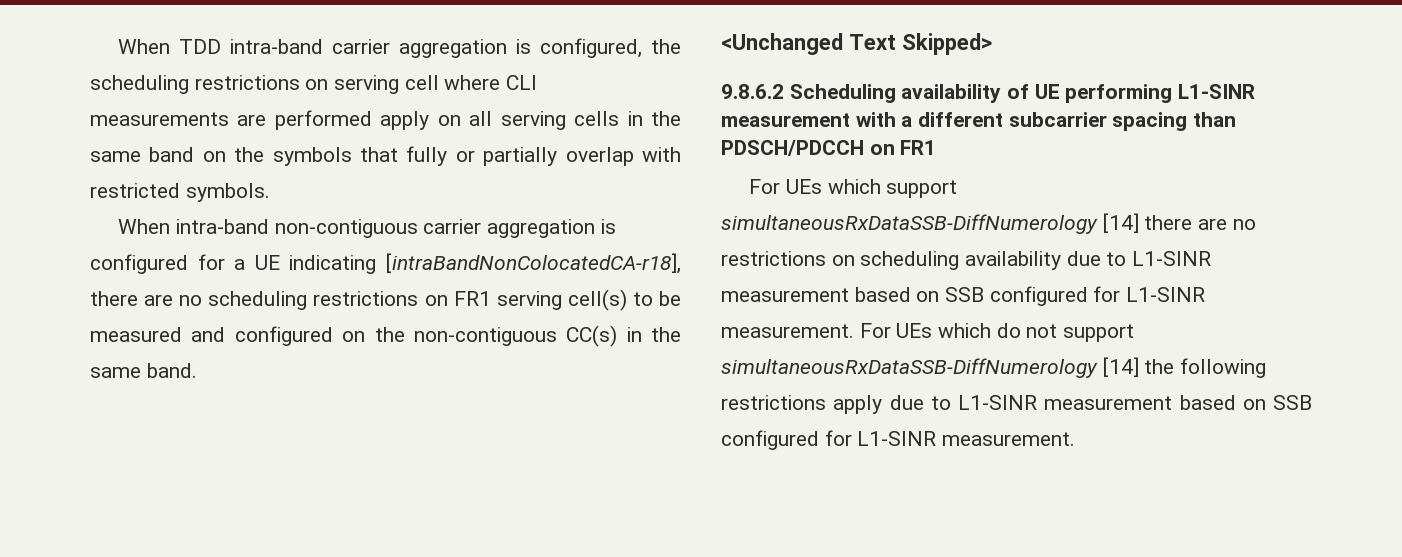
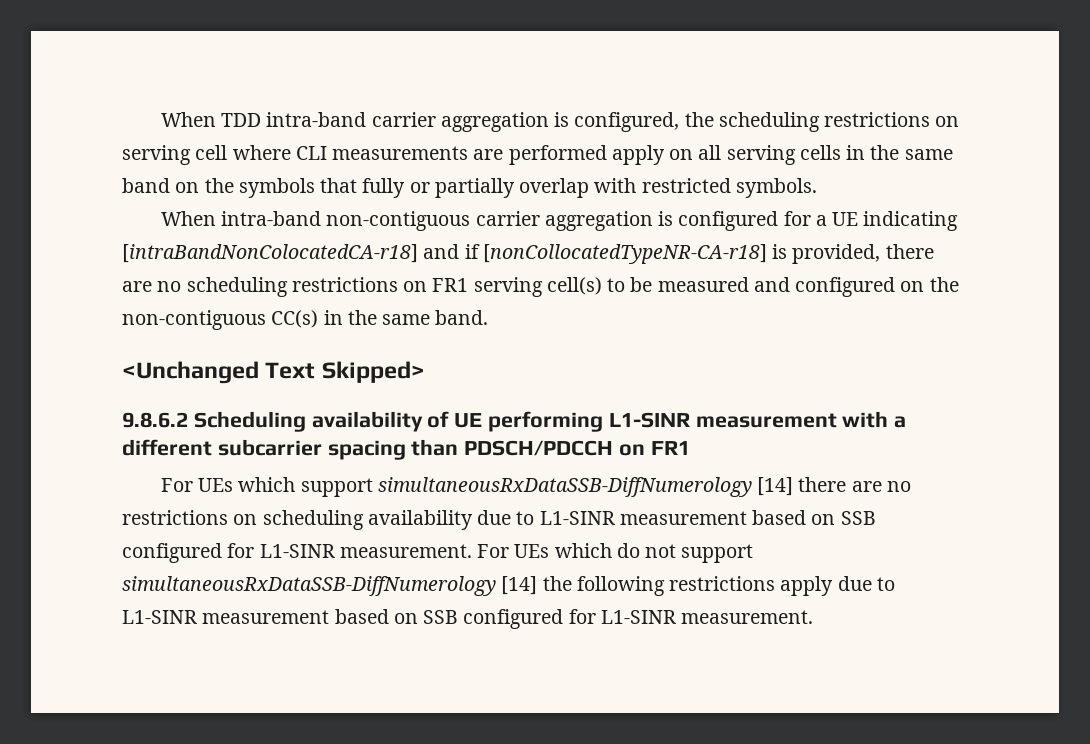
[386,253,681,274] [intraBandNonColocatedCA-r18], -> [122,244,881,264] [intraBandNonColocatedCA-r18] and if [nonCollocatedTypeNR-CA-r18] is provided,

